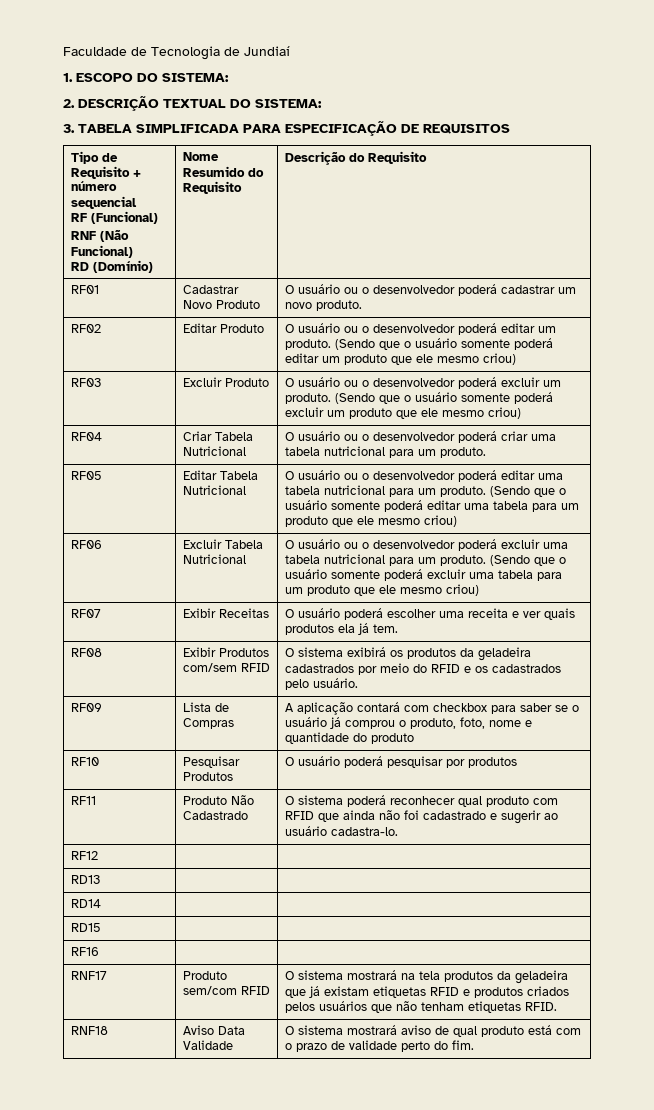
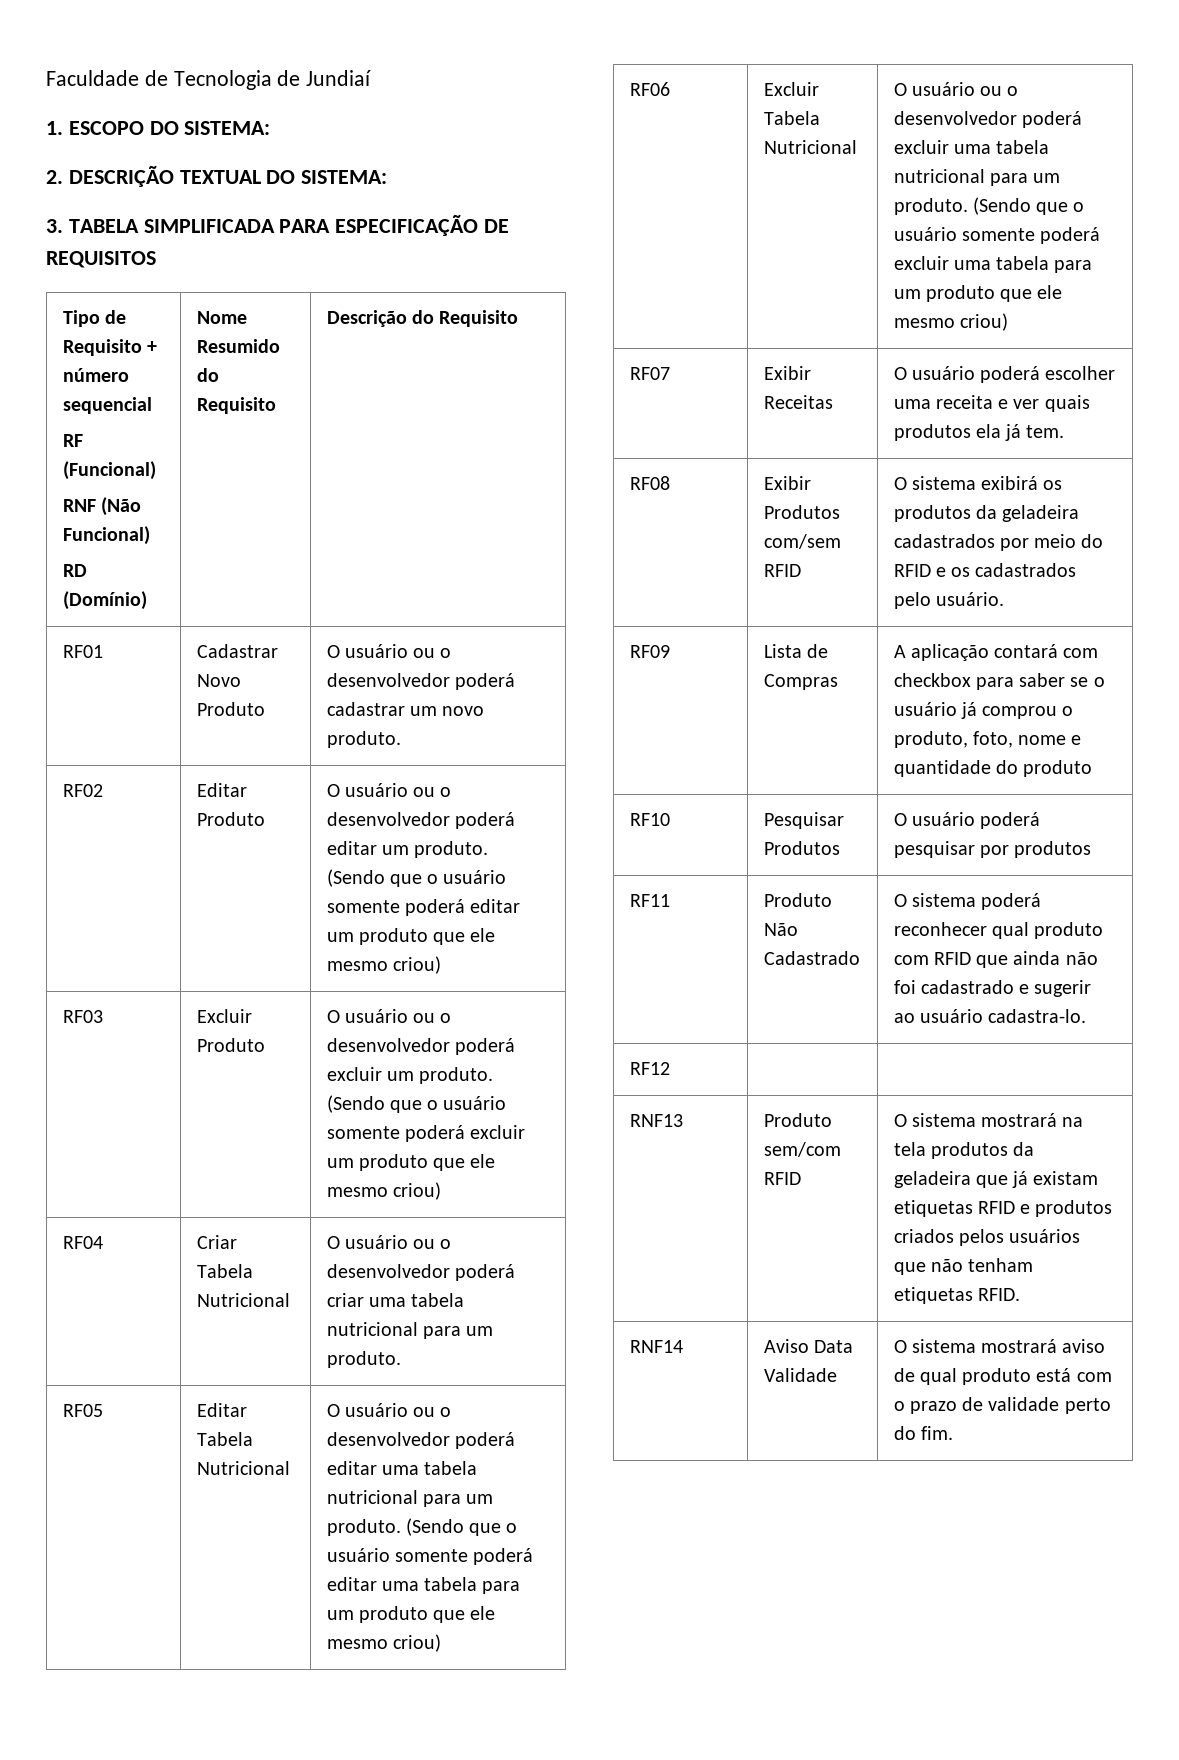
[70,875,100,884] [70,899,101,908] [70,923,101,932] [70,947,99,956] [70,971,107,980] RD13 | | // RD14 | | // RD15 | | // RF16 | | // RNF17 -> [629,1114,683,1127] RNF13
[70,1026,108,1035] RNF18 -> [629,1340,683,1353] RNF14

